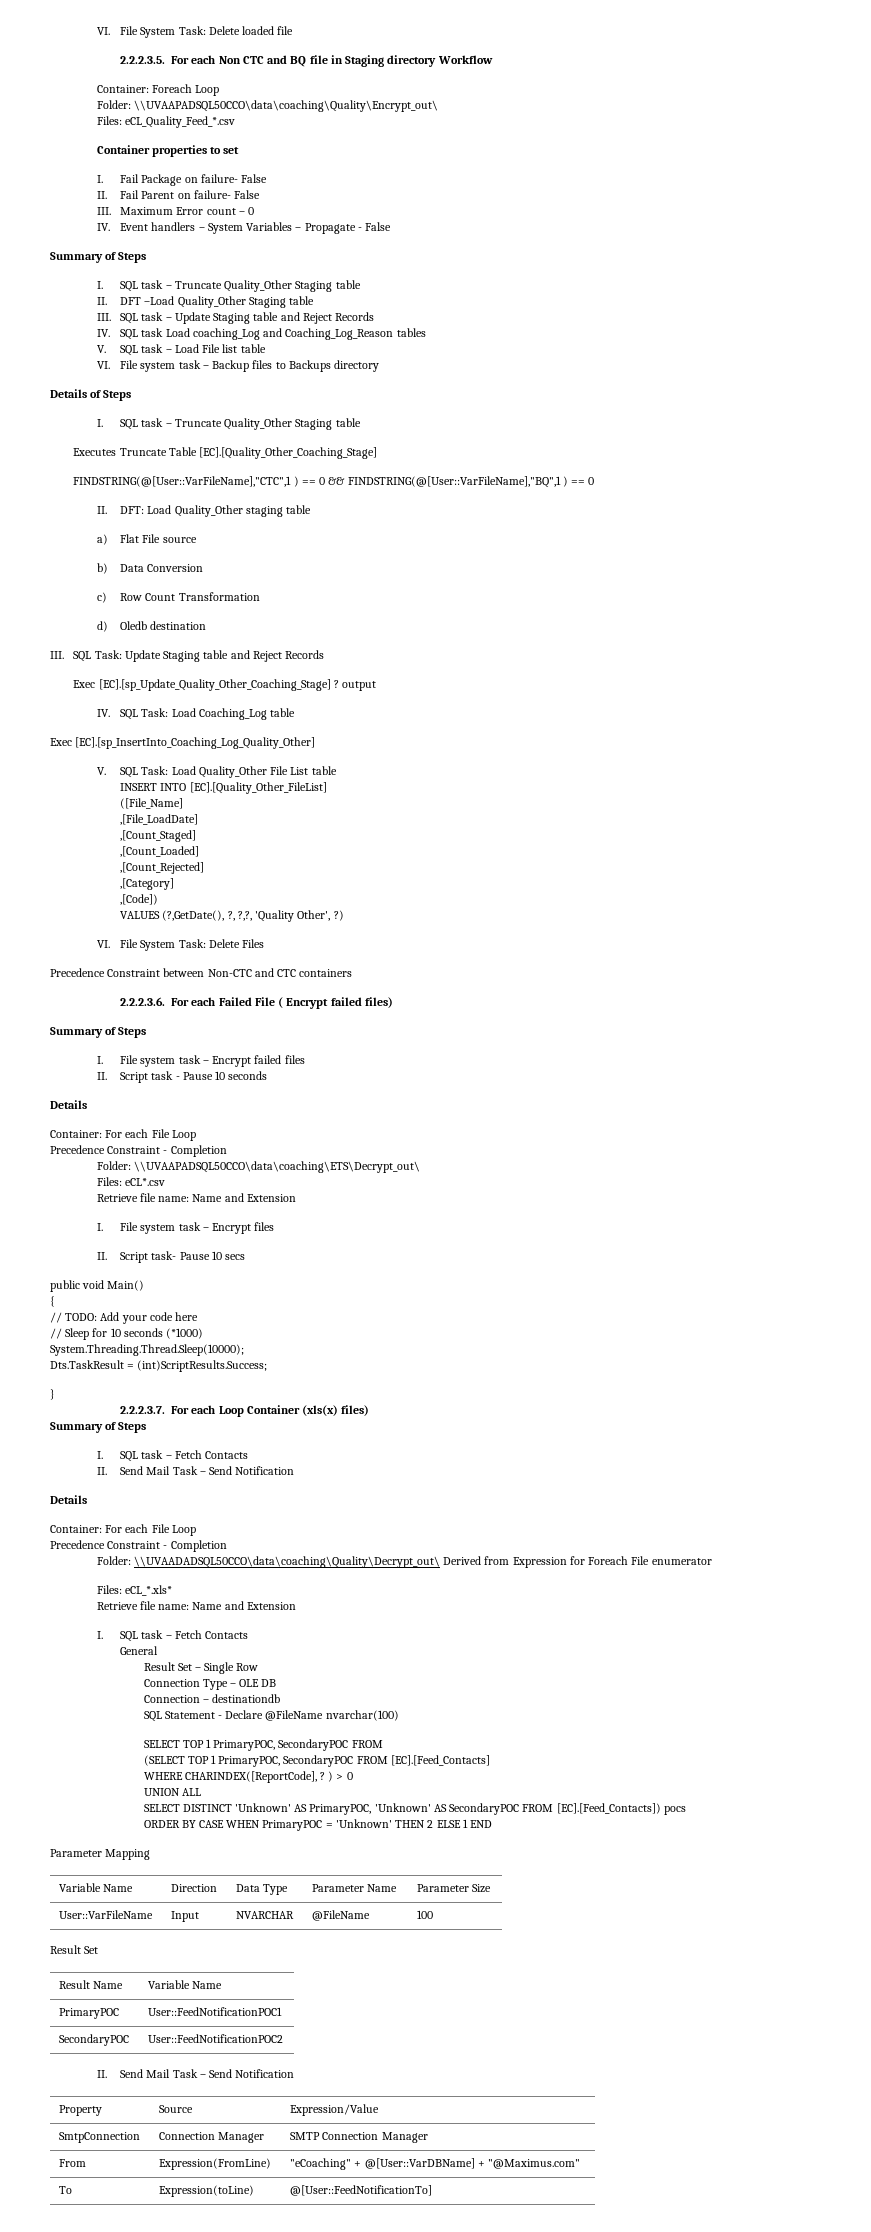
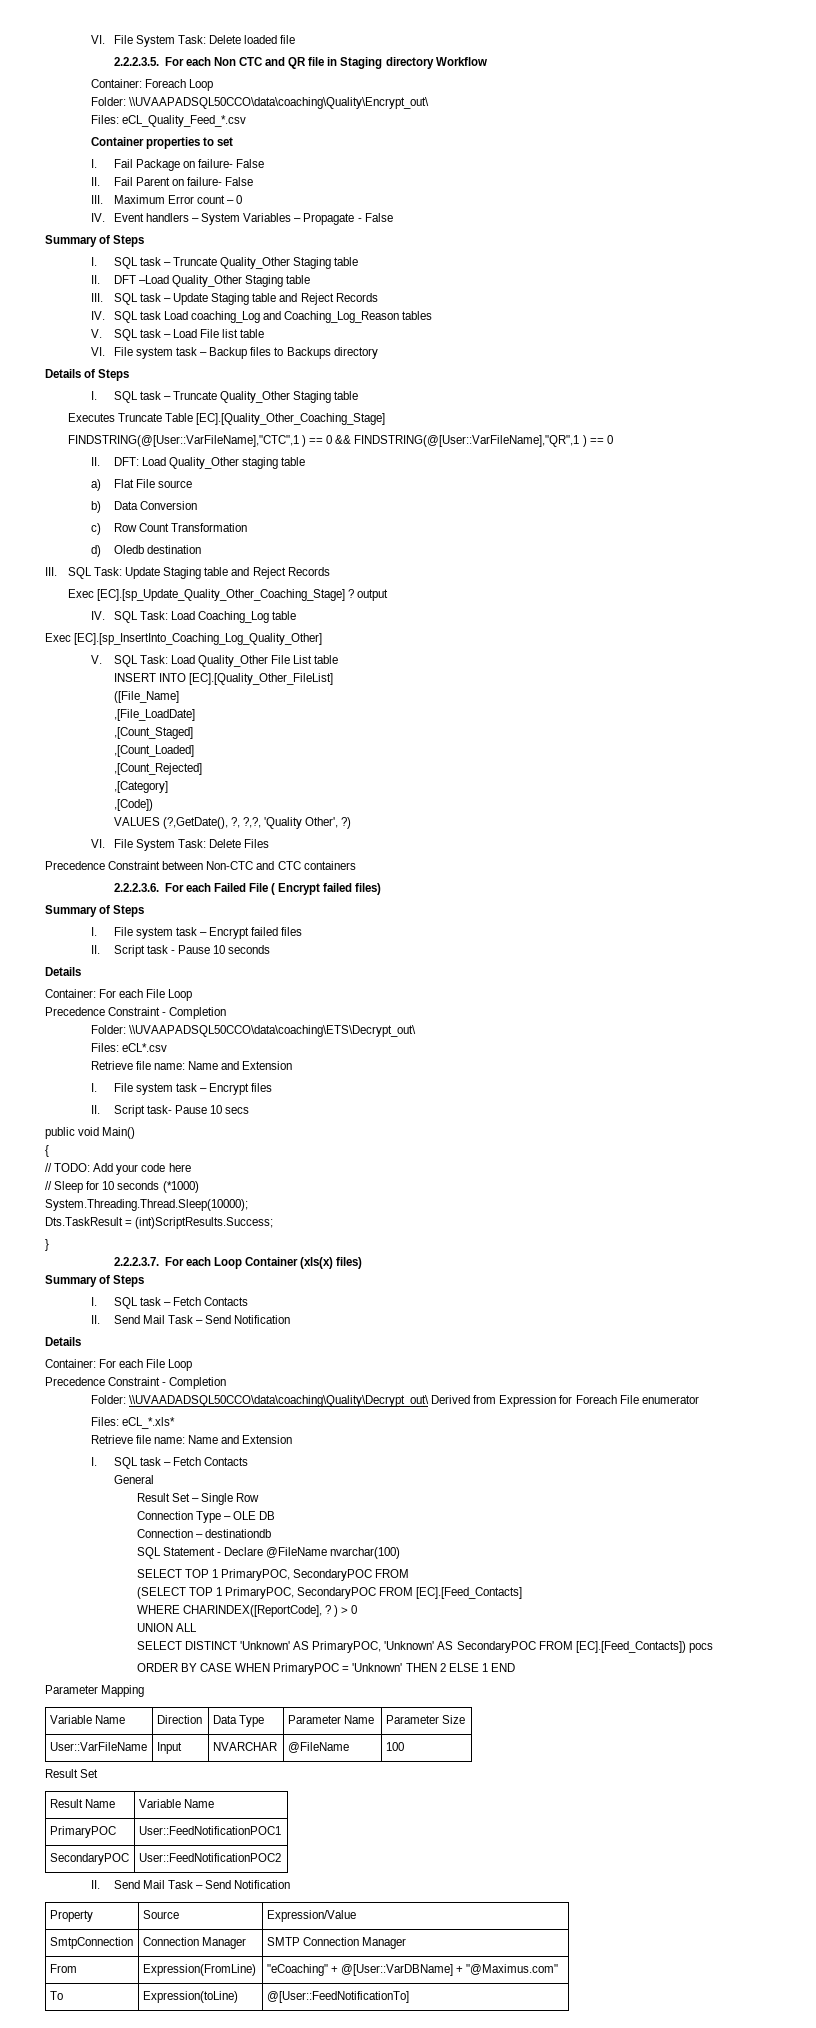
[290,56,307,67] BQ -> [288,57,307,69] QR
[347,476,561,488] FINDSTRING(@[User::VarFileName],"BQ",1 -> [354,435,580,447] FINDSTRING(@[User::VarFileName],"QR",1

